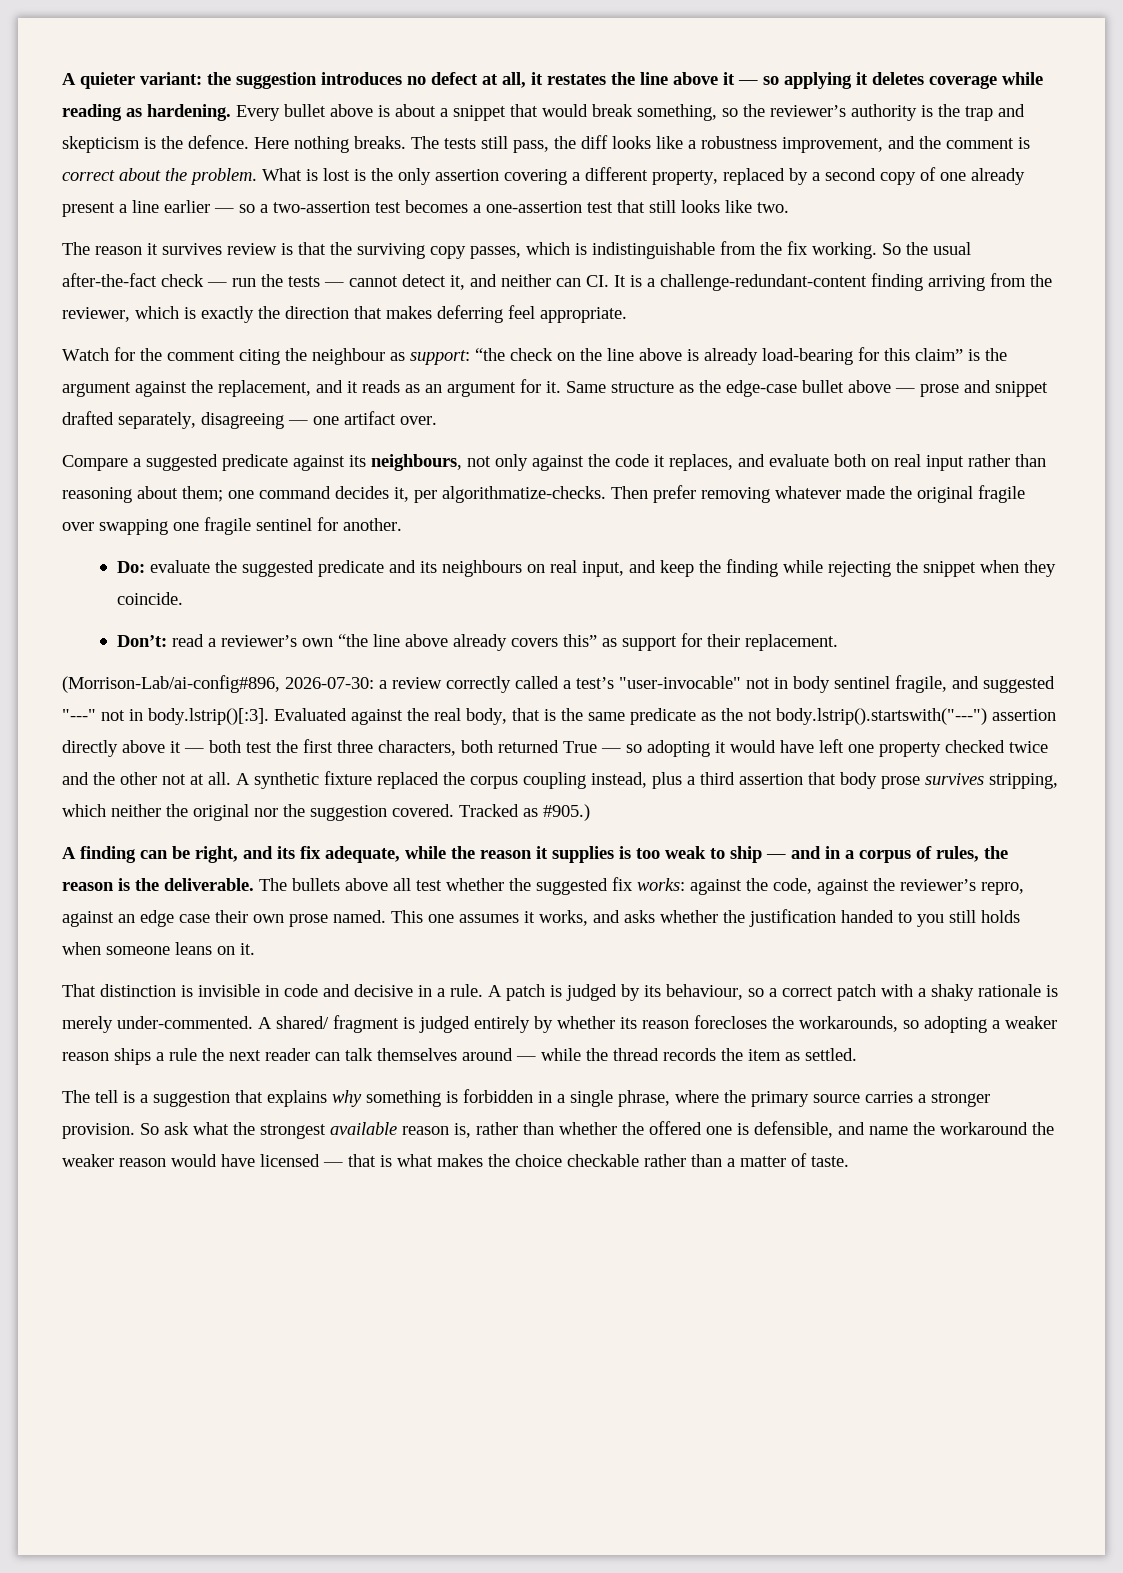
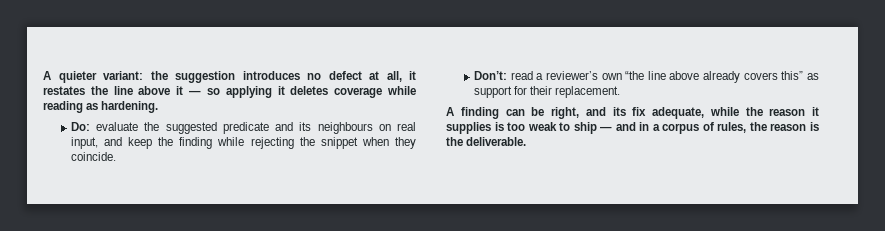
[236,104,1025,121] [62,135,1030,153] [62,167,1025,185] [62,200,789,217] [62,241,971,259] [62,273,1052,291] [62,305,627,323] [62,347,1007,365] [62,379,1048,397] [62,411,437,429] [62,454,1046,471] [62,485,1025,503] [62,517,402,535] Every bullet above is about a snippet that would break something, so the reviewer’s authority is the trap and skepticism is the defence. Here nothing breaks. The tests still pass, the diff looks like a robustness improvement, and the comment is correct about the problem. What is lost is the only assertion covering a different property, replaced by a second copy of one already present a line earlier — so a two-assertion test becomes a one-assertion test that still looks like two. // The reason it survives review is that the surviving copy passes, which is indistinguishable from the fix working. So the usual after-the-fact check — run the tests — cannot detect it, and neither can CI. It is a challenge-redundant-content finding arriving from the reviewer, which is exactly the direction that makes deferring feel appropriate. // Watch for the comment citing the neighbour as support: “the check on the line above is already load-bearing for this claim” is the argument against the replacement, and it reads as an argument for it. Same structure as the edge-case bullet above — prose and snippet drafted separately, disagreeing — one artifact over. // Compare a suggested predicate against its neighbours, not only against the code it replaces, and evaluate both on real input rather than reasoning about them; one command decides it, per algorithmatize-checks. Then prefer removing whatever made the original fragile over swapping one fragile sentinel for another. -> (159, 107) none
[62,675,1055,693] [62,708,1056,725] [62,739,1048,757] [62,771,1058,789] [62,804,590,821] // (Morrison-Lab/ai-config#896, 2026-07-30: a review correctly called a test’s "user-invocable" not in body sentinel fragile, and suggested "---" not in body.lstrip()[:3]. Evaluated against the real body, that is the same predicate as the not body.lstrip().startswith("---") assertion directly above it — both test the first three characters, both returned True — so adopting it would have left one property checked twice and the other not at all. A synthetic fixture replaced the corpus coupling instead, plus a third assertion that body prose survives stripping, which neither the original nor the suggestion covered. Tracked as #905.) -> (621, 92) none
[259,877,1024,895] [62,909,1020,927] [62,942,255,955] [62,984,1058,1001] [62,1015,1057,1033] [62,1048,857,1065] [62,1089,990,1107] [62,1121,1054,1139] [62,1153,849,1167] The bullets above all test whether the suggested fix works: against the code, against the reviewer’s repro, against an edge case their own prose named. This one assumes it works, and asks whether the justification handed to you still holds when someone leans on it. // That distinction is invisible in code and decisive in a rule. A patch is judged by its behaviour, so a correct patch with a shaky rationale is merely under-commented. A shared/ fragment is judged entirely by whether its reason forecloses the workarounds, so adopting a weaker reason ships a rule the next reader can talk themselves around — while the thread records the item as settled. // The tell is a suggestion that explains why something is forbidden in a single phrase, where the primary source carries a stronger provision. So ask what the strongest available reason is, rather than whether the offered one is defensible, and name the workaround the weaker reason would have licensed — that is what makes the choice checkable rather than a matter of taste. -> (527, 141) none

